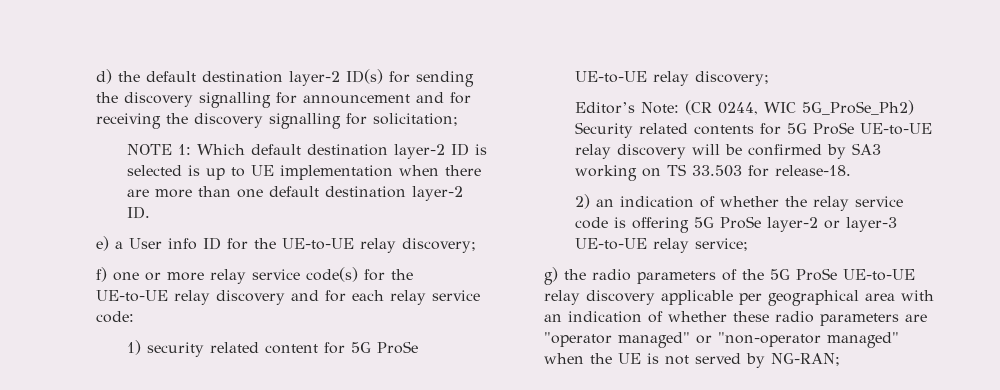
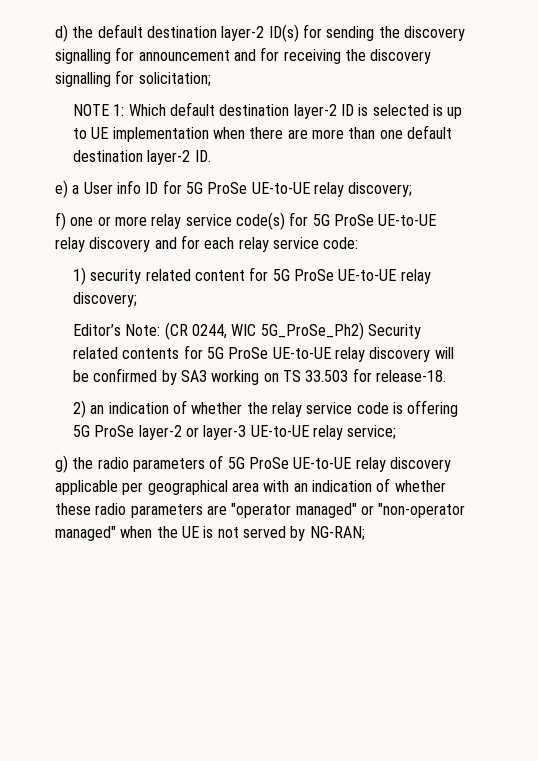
[253,238,276,249] the -> [185,182,248,194] 5G ProSe
[390,269,413,280] the -> [312,214,374,226] 5G ProSe
[741,269,764,280] the -> (224, 462) none

